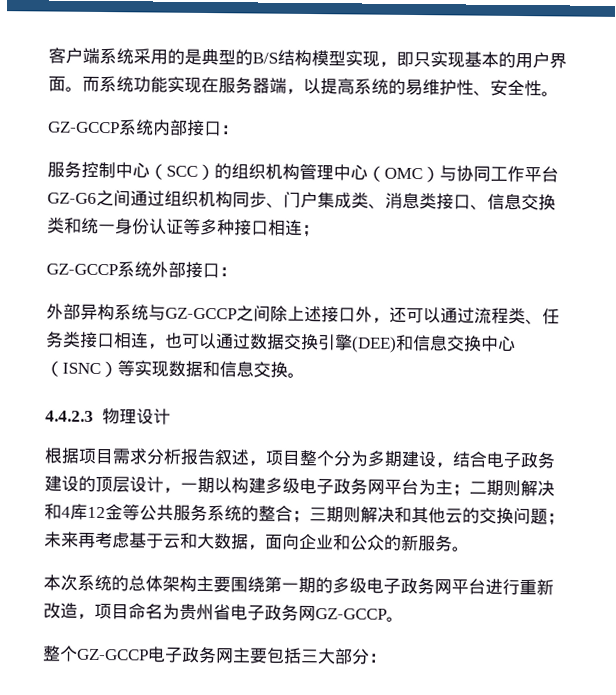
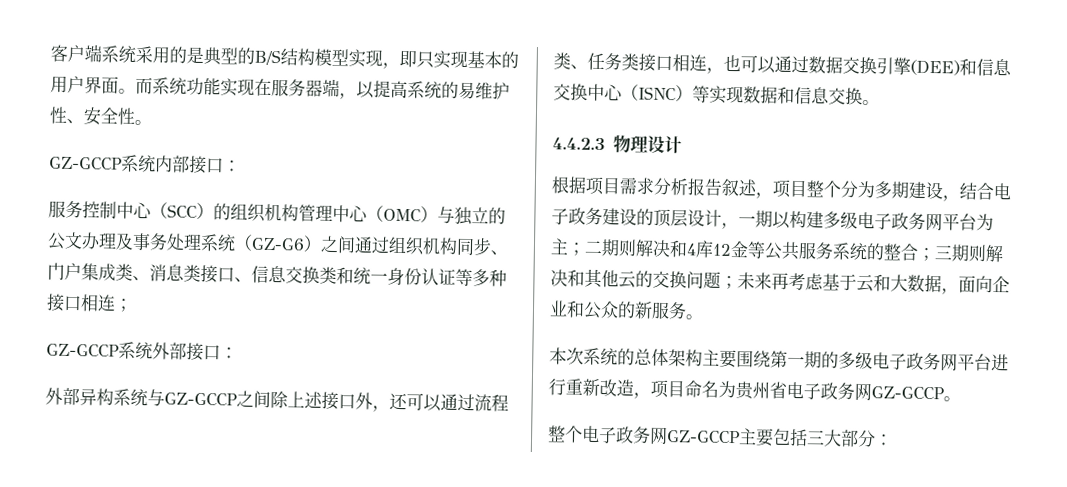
[456,165,559,183] [47,192,97,204] 协同工作平台GZ-G6 -> [454,206,506,226] [47,231,322,252] 独立的公文办理及事务处理系统（GZ-G6）
[76,646,234,664] GZ-GCCP电子政务网 -> [581,425,740,446] 电子政务网GZ-GCCP

